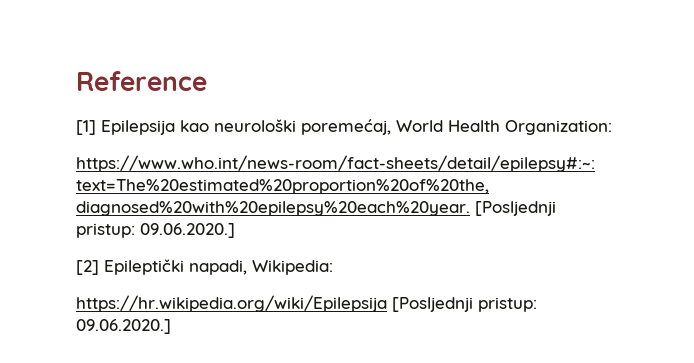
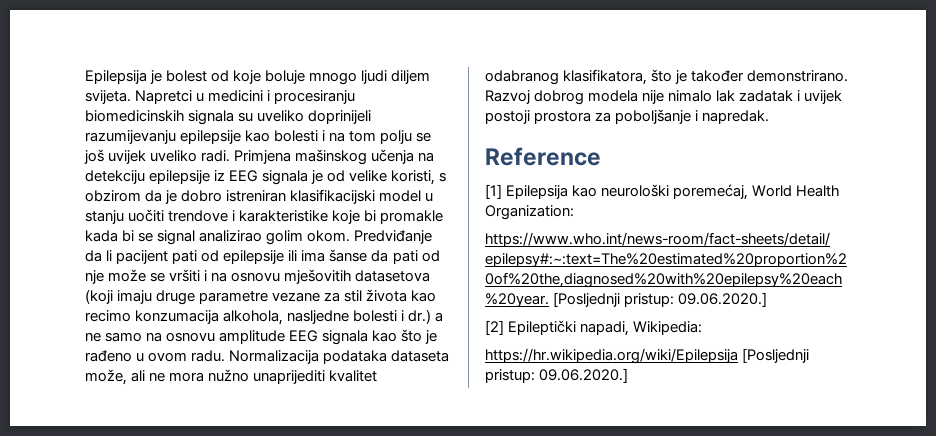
(76, 81) none -> [85,70,431,85] [85,90,356,104] [85,110,372,125] [85,130,432,144] [84,149,435,165] [85,170,447,185] [85,189,434,204] [85,209,444,224] [85,230,433,245] [85,249,440,264] [85,269,431,284] [85,289,437,305] [85,309,444,325] [85,329,438,345] [85,350,450,364] [85,369,378,385] [485,69,849,85] [485,90,843,105] [485,109,770,124] Epilepsija je bolest od koje boluje mnogo ljudi diljem svijeta. Napretci u medicini i procesiranju biomedicinskih signala su uveliko doprinijeli razumijevanju epilepsije kao bolesti i na tom polju se još uvijek uveliko radi. Primjena mašinskog učenja na detekciju epilepsije iz EEG signala je od velike koristi, s obzirom da je dobro istreniran klasifikacijski model u stanju uočiti trendove i karakteristike koje bi promakle kada bi se signal analizirao golim okom. Predviđanje da li pacijent pati od epilepsije ili ima šanse da pati od nje može se vršiti i na osnovu mješovitih datasetova (koji imaju druge parametre vezane za stil života kao recimo konzumacija alkohola, nasljedne bolesti i dr.) a ne samo na osnovu amplitude EEG signala kao što je rađeno u ovom radu. Normalizacija podataka dataseta može, ali ne mora nužno unaprijediti kvalitet odabranog klasifikatora, što je također demonstrirano. Razvoj dobrog modela nije nimalo lak zadatak i uvijek postoji prostora za poboljšanje i napredak. //

